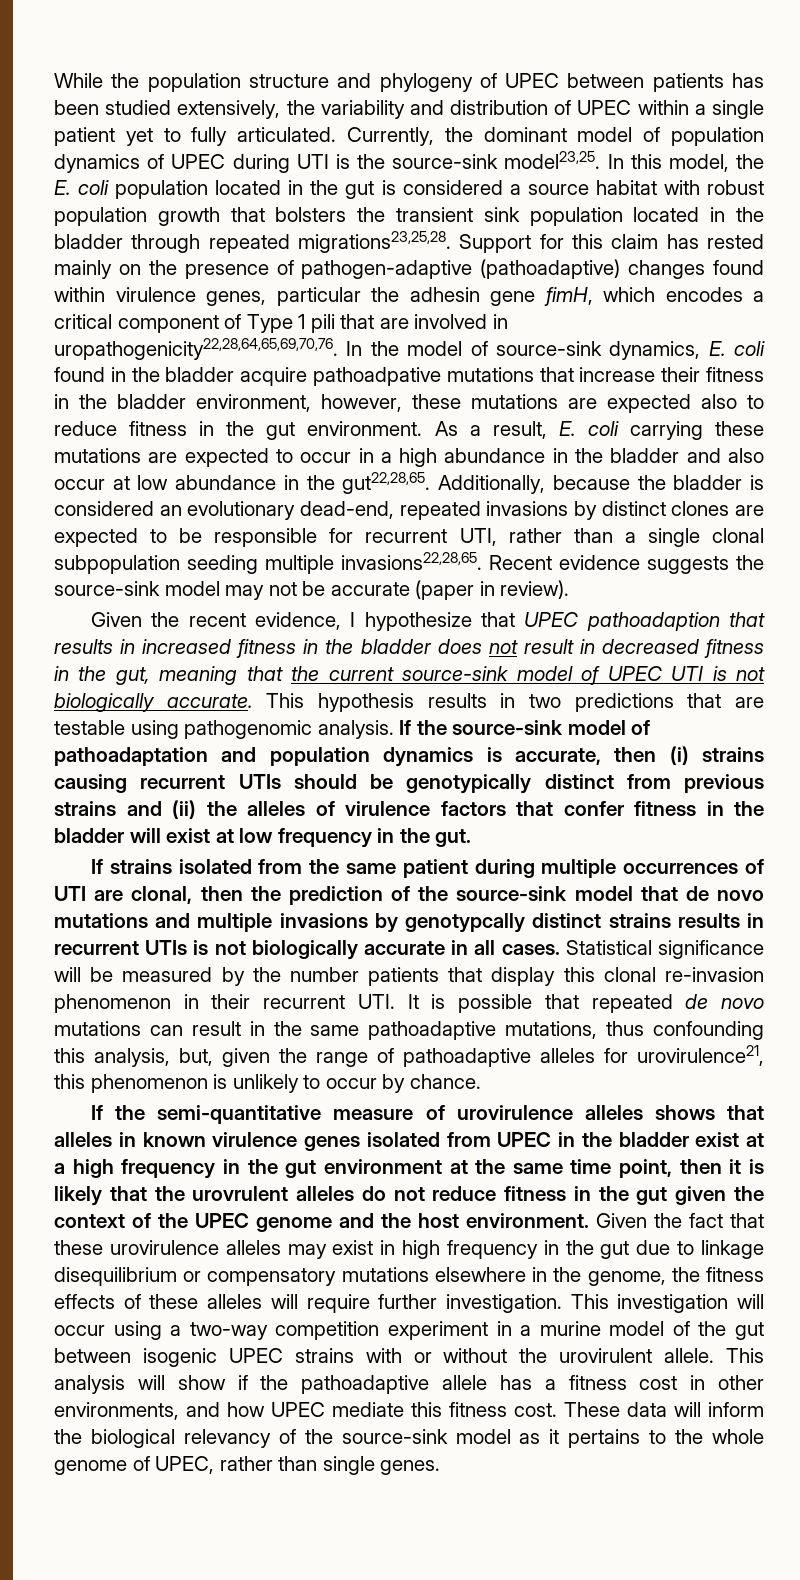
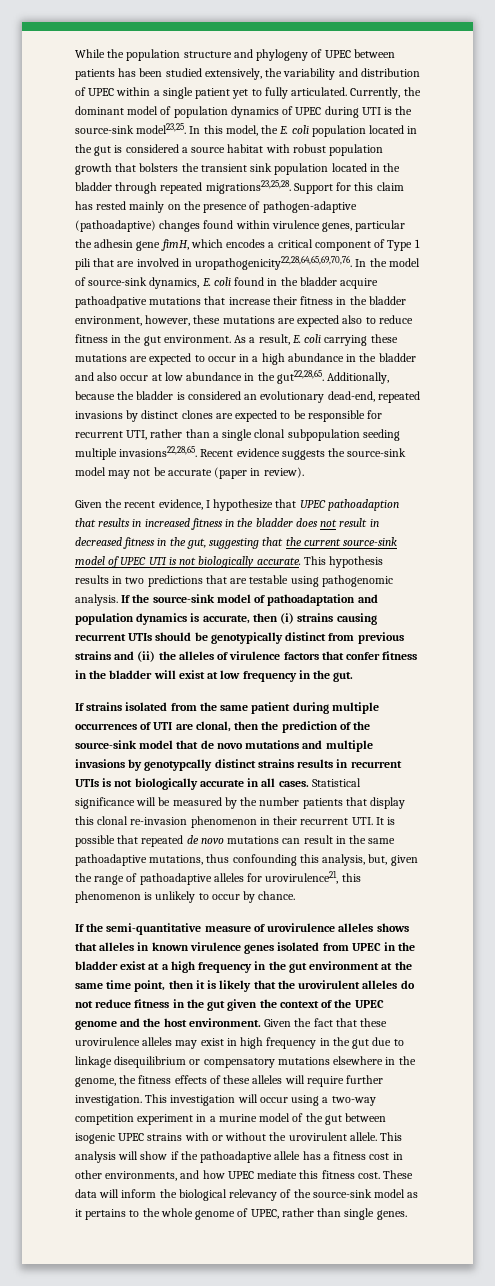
[159,666,238,685] meaning -> [209,538,260,549] suggesting
[192,1186,289,1201] urovrulent -> [298,980,361,989] urovirulent

